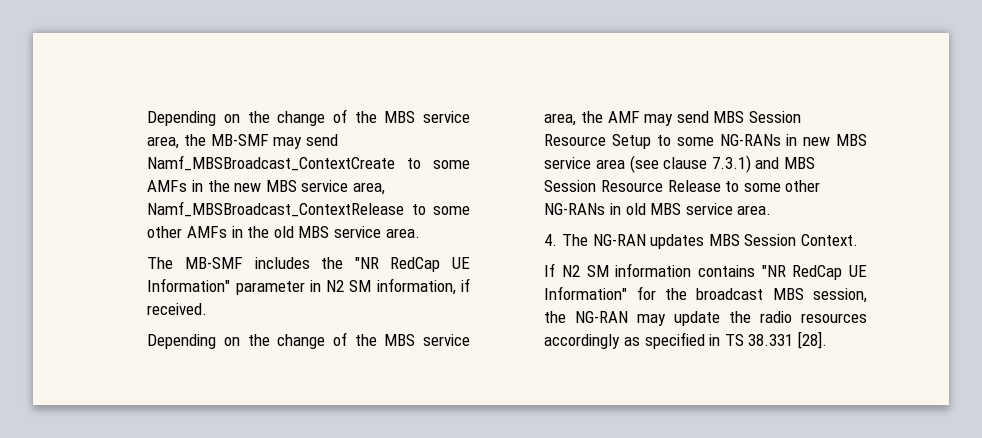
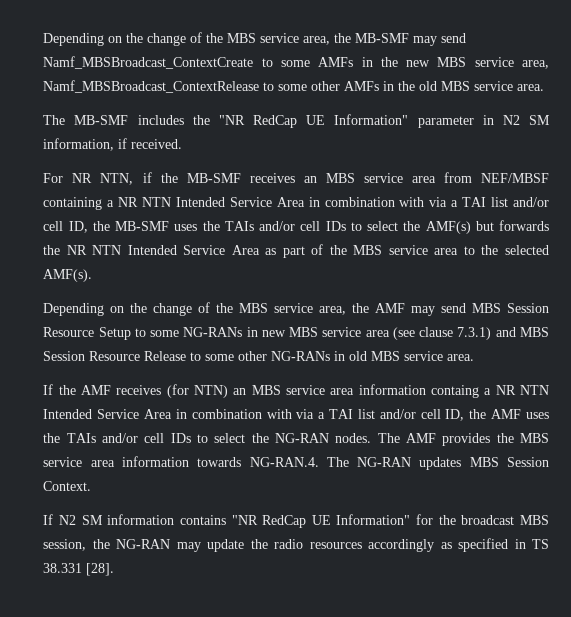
(208, 309) none -> [43,172,549,185] [43,197,549,210] [43,220,550,234] [43,244,549,258] [43,269,93,282] // For NR NTN, if the MB-SMF receives an MBS service area from NEF/MBSF containing a NR NTN Intended Service Area in combination with via a TAI list and/or cell ID, the MB-SMF uses the TAIs and/or cell IDs to select the AMF(s) but forwards the NR NTN Intended Service Area as part of the MBS service area to the selected AMF(s).
[544,234,558,246] 4. -> [43,384,549,398] [43,409,549,421] [43,433,549,446] [43,456,319,467] If the AMF receives (for NTN) an MBS service area information containg a NR NTN Intended Service Area in combination with via a TAI list and/or cell ID, the AMF uses the TAIs and/or cell IDs to select the NG-RAN nodes. The AMF provides the MBS service area information towards NG-RAN.4.

